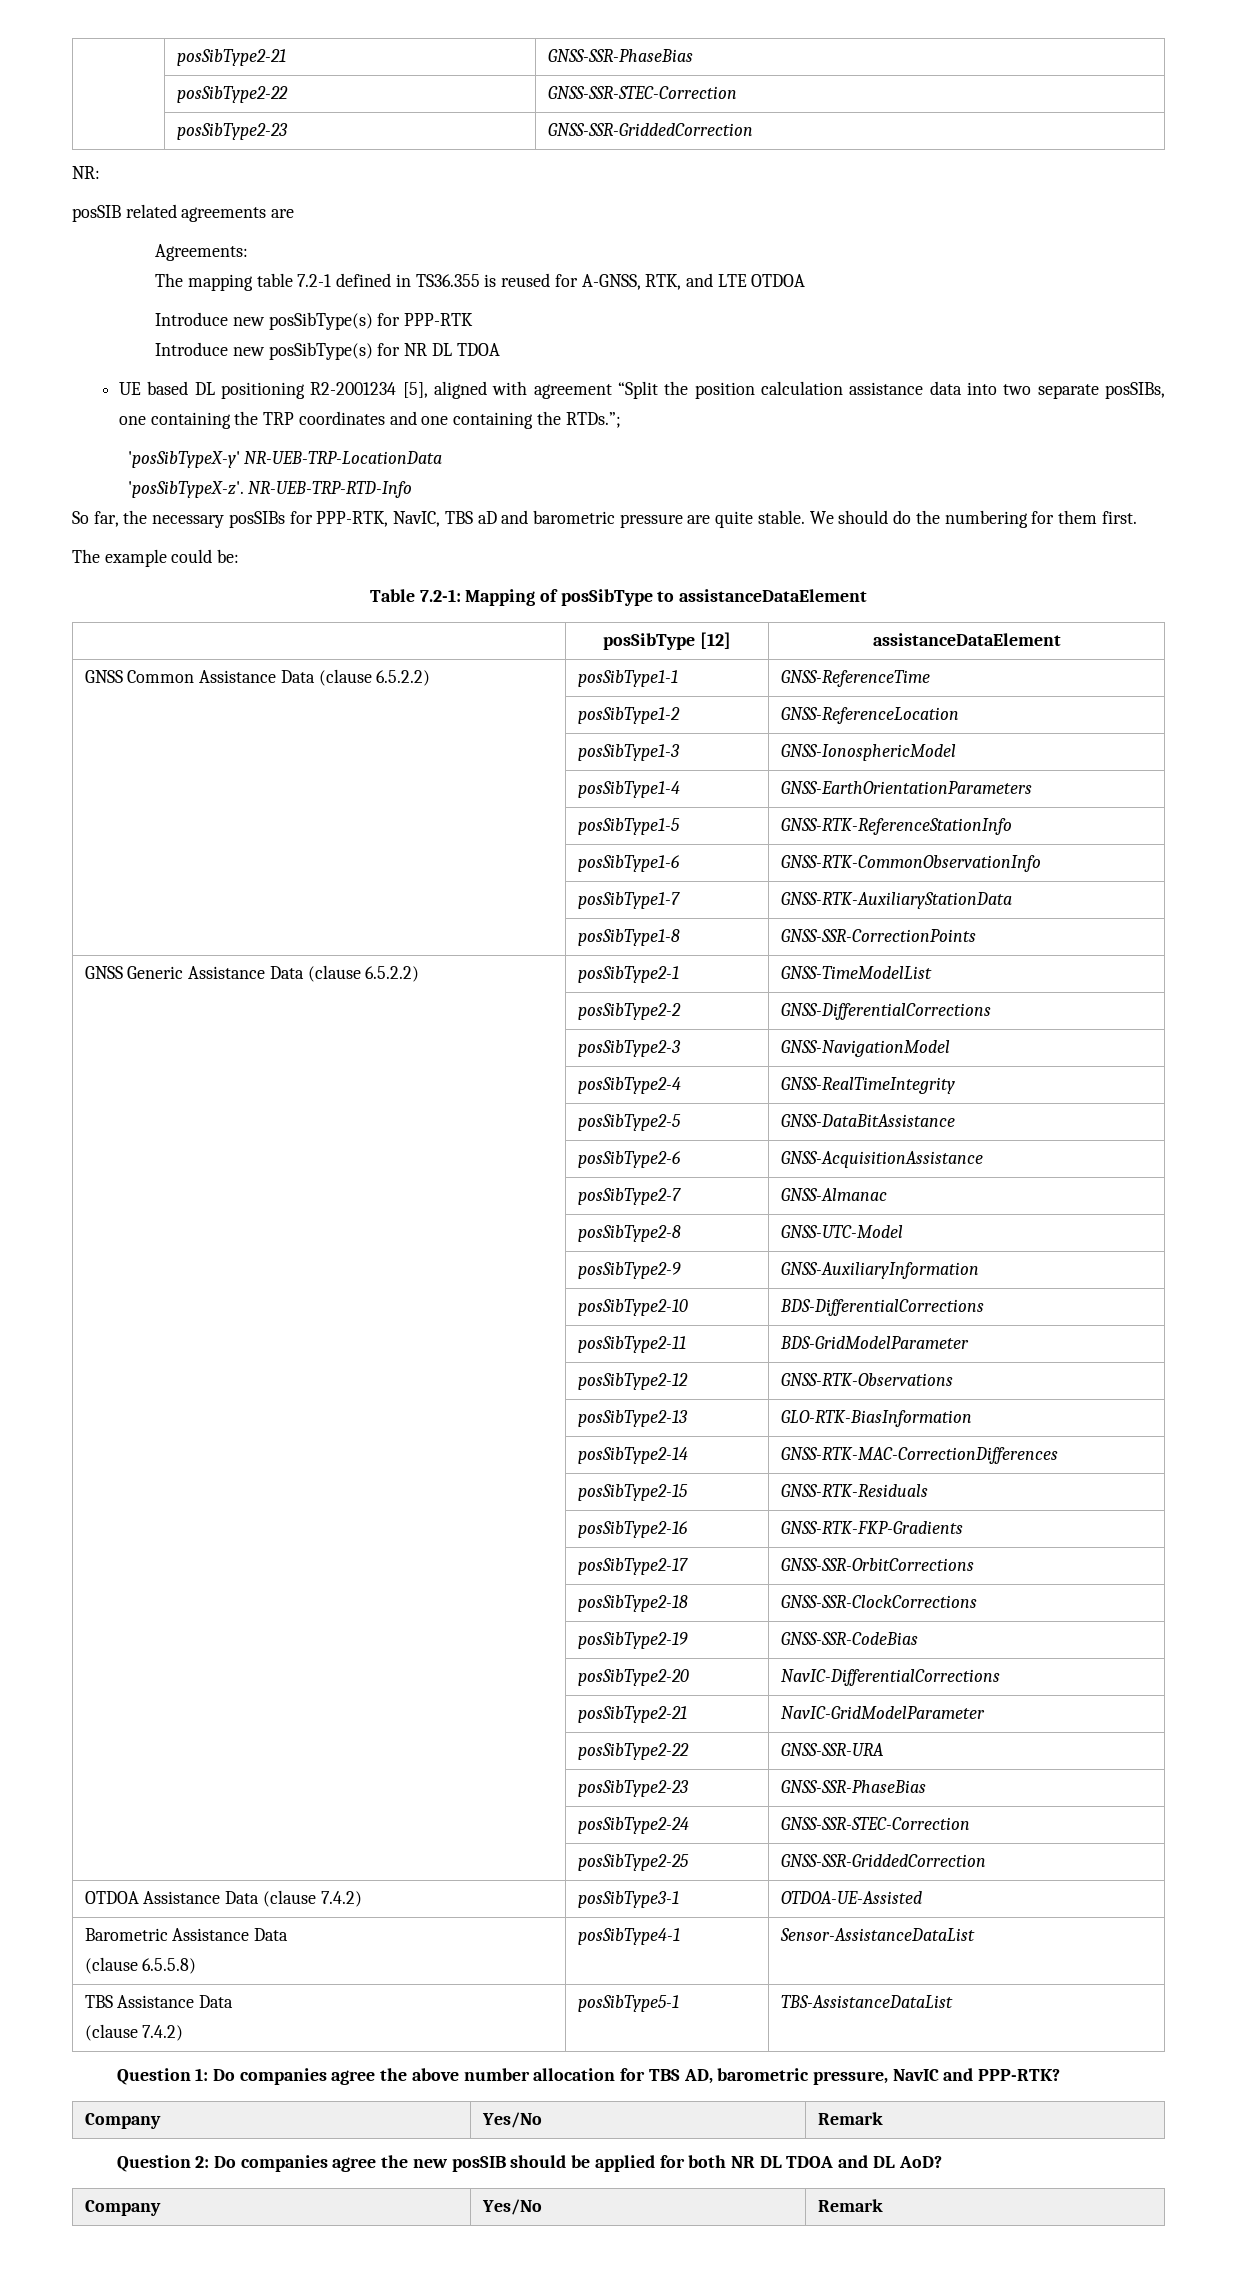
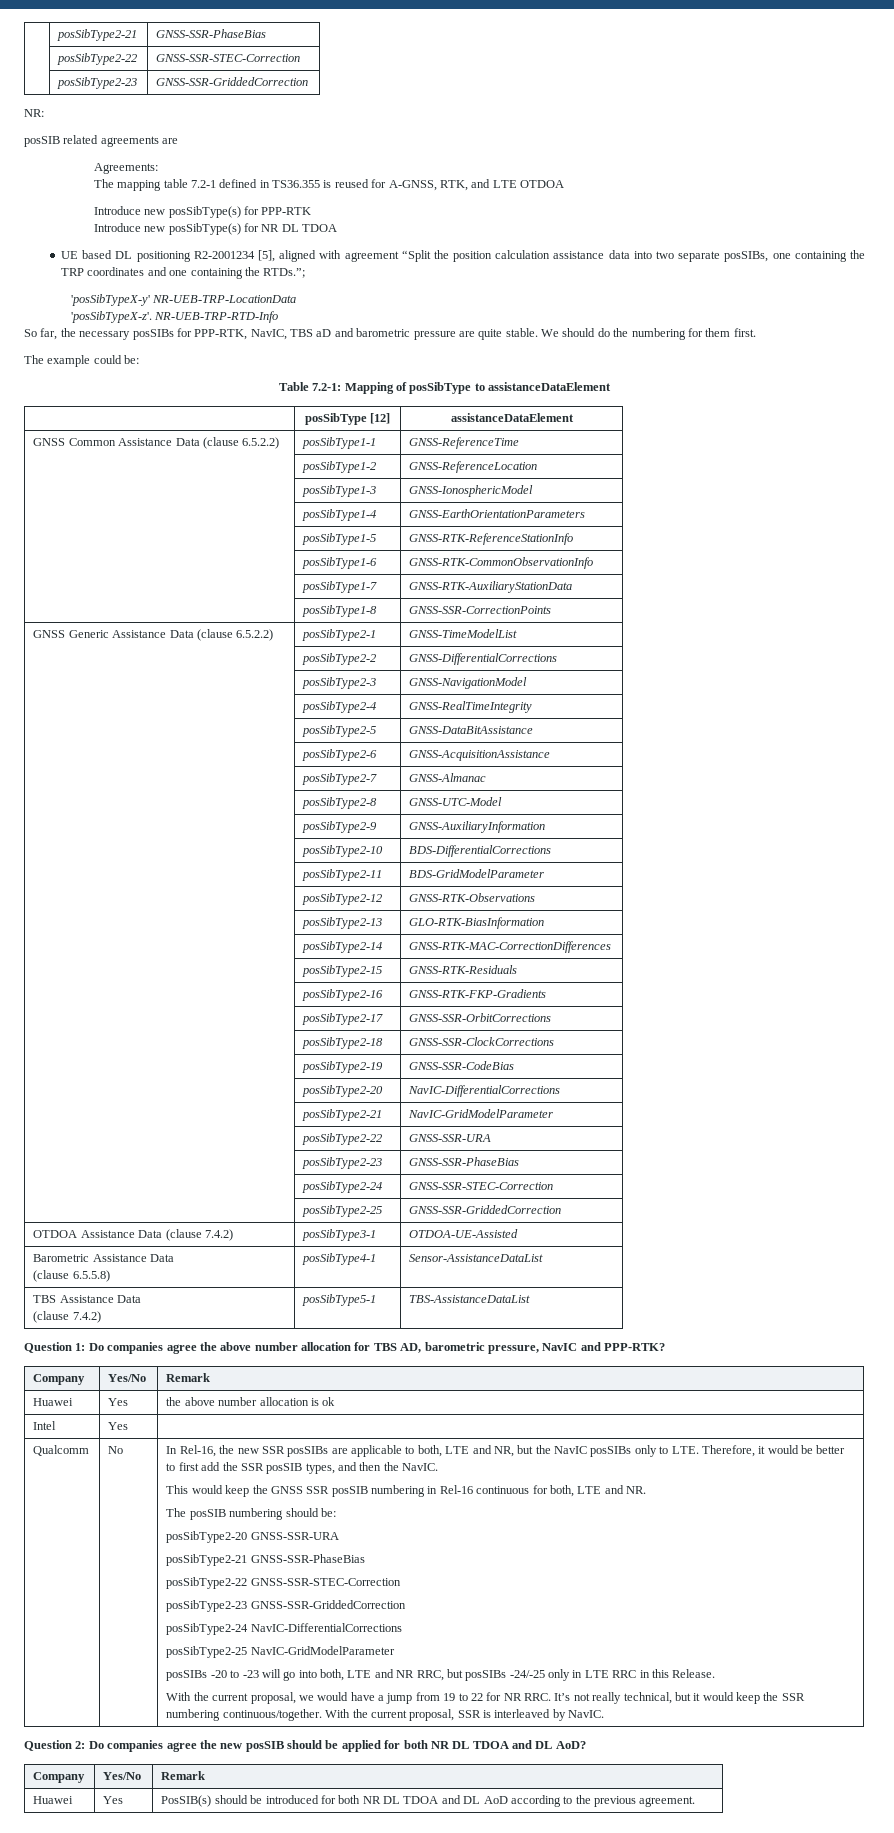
(883, 2118) none -> [33,1398,74,1406] [108,1398,129,1406] [166,1397,336,1406] [33,1421,57,1430] [108,1422,129,1430] [33,1445,90,1456] [108,1446,124,1454] [166,1445,846,1457] [166,1462,439,1474] [166,1485,647,1497] [166,1508,336,1520] [166,1531,339,1543] [166,1554,365,1566] [166,1577,401,1589] [166,1600,406,1612] [166,1623,402,1635] [166,1646,395,1658] [166,1669,716,1681] [166,1692,805,1704] [166,1709,605,1721] // Huawei | Yes | the above number allocation is ok // Intel | Yes | // Qualcomm | No | In Rel-16, the new SSR posSIBs are applicable to both, LTE and NR, but the NavIC posSIBs only to LTE. Therefore, it would be better to first add the SSR posSIB types, and then the NavIC. // This would keep the GNSS SSR posSIB numbering in Rel-16 continuous for both, LTE and NR. // The posSIB numbering should be: // posSibType2-20 GNSS-SSR-URA // posSibType2-21 GNSS-SSR-PhaseBias // posSibType2-22 GNSS-SSR-STEC-Correction // posSibType2-23 GNSS-SSR-GriddedCorrection // posSibType2-24 NavIC-DifferentialCorrections // posSibType2-25 NavIC-GridModelParameter // posSIBs -20 to -23 will go into both, LTE and NR RRC, but posSIBs -24/-25 only in LTE RRC in this Release. // With the current proposal, we would have a jump from 19 to 22 for NR RRC. It’s not really technical, but it would keep the SSR numbering continuous/together. With the current proposal, SSR is interleaved by NavIC.
(883, 2205) none -> [33,1796,74,1804] [103,1796,124,1804] [161,1795,696,1807] // Huawei | Yes | PosSIB(s) should be introduced for both NR DL TDOA and DL AoD according to the previous agreement.

